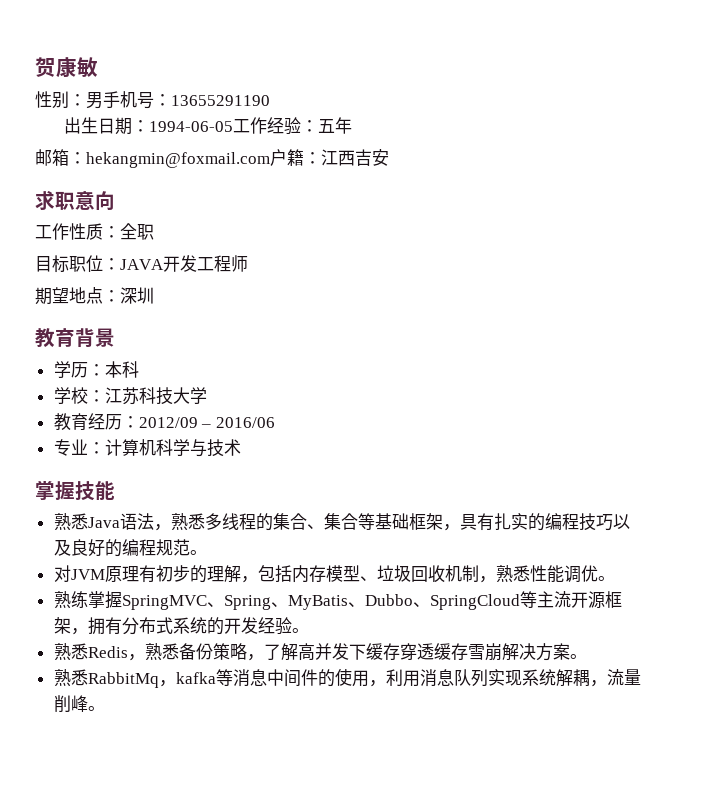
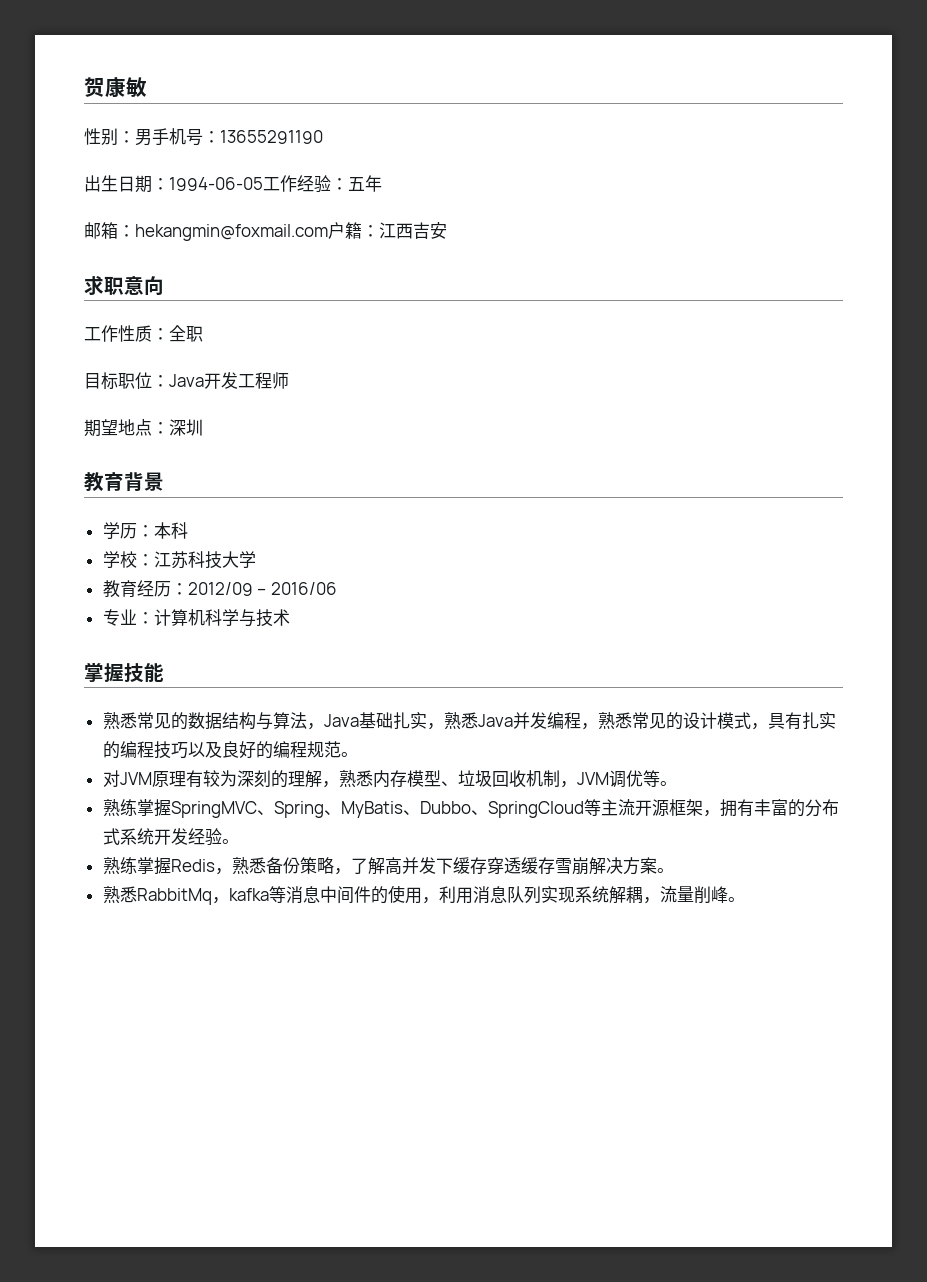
[120,259,164,270] JAVA -> [169,374,204,387] Java
[87,513,443,531] Java语法，熟悉多线程的集合、集合等基础框架 -> [136,712,751,730] 常见的数据结构与算法，Java基础扎实，熟悉Java并发编程，熟悉常见的设计模式
[155,565,190,582] 初步 -> [202,770,271,788] 较为深刻
[257,565,292,582] 包括 -> [338,770,373,788] 熟悉
[495,565,598,583] 熟悉性能调优 -> [576,770,660,788] JVM调优等
(122, 626) none -> [753,799,805,817] 丰富的
[206,617,224,635] 的 -> (154, 836) none
[70,643,88,660] 悉 -> [119,857,171,875] 练掌握

